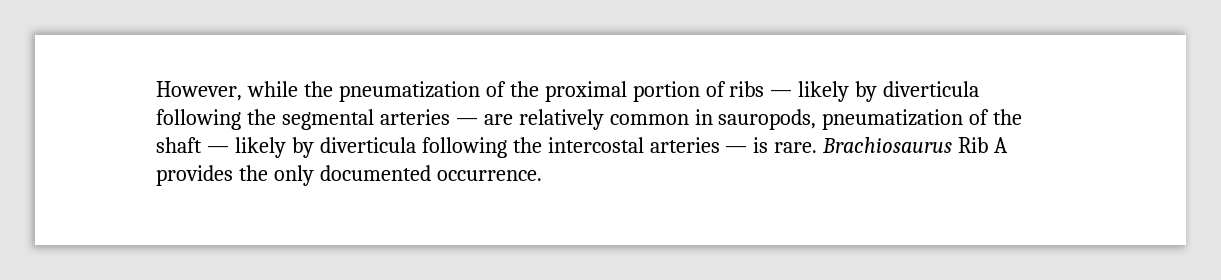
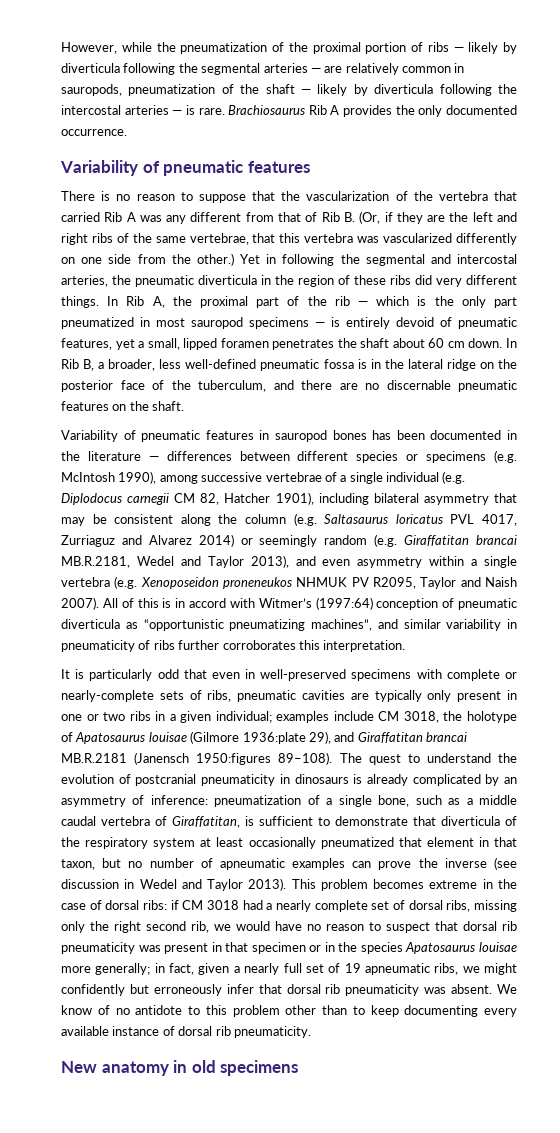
(542, 175) none -> [60,160,310,176] [61,191,517,203] [61,211,518,224] [61,233,517,245] [61,253,517,266] [61,275,517,287] [61,296,517,308] [61,317,517,329] [61,338,517,350] [61,359,517,371] [61,380,517,392] [61,401,185,411] [61,430,518,442] [61,450,518,463] [61,471,466,484] [61,492,517,505] [61,513,517,526] [61,534,518,547] [61,555,517,568] [61,576,517,589] [61,597,517,610] [61,619,517,631] [61,640,406,652] [61,669,517,681] [61,690,517,702] [61,711,517,723] [61,731,467,744] [61,752,517,765] [61,774,517,786] [61,795,517,807] [61,816,517,828] [61,837,517,849] [61,857,517,870] [61,878,517,891] [61,900,517,912] [61,921,517,933] [61,942,517,954] [61,963,517,975] [61,984,517,996] [61,1005,517,1017] [61,1026,311,1038] [61,1060,299,1076] // Variability of pneumatic features // There is no reason to suppose that the vascularization of the vertebra that carried Rib A was any different from that of Rib B. (Or, if they are the left and right ribs of the same vertebrae, that this vertebra was vascularized differently on one side from the other.) Yet in following the segmental and intercostal arteries, the pneumatic diverticula in the region of these ribs did very different things. In Rib A, the proximal part of the rib — which is the only part pneumatized in most sauropod specimens — is entirely devoid of pneumatic features, yet a small, lipped foramen penetrates the shaft about 60 cm down. In Rib B, a broader, less well-defined pneumatic fossa is in the lateral ridge on the posterior face of the tuberculum, and there are no discernable pneumatic features on the shaft. // Variability of pneumatic features in sauropod bones has been documented in the literature — differences between different species or specimens (e.g. McIntosh 1990), among successive vertebrae of a single individual (e.g. Diplodocus carnegii CM 82, Hatcher 1901), including bilateral asymmetry that may be consistent along the column (e.g. Saltasaurus loricatus PVL 4017, Zurriaguz and Alvarez 2014) or seemingly random (e.g. Giraffatitan brancai MB.R.2181, Wedel and Taylor 2013), and even asymmetry within a single vertebra (e.g. Xenoposeidon proneneukos NHMUK PV R2095, Taylor and Naish 2007). All of this is in accord with Witmer’s (1997:64) conception of pneumatic diverticula as “opportunistic pneumatizing machines”, and similar variability in pneumaticity of ribs further corroborates this interpretation. // It is particularly odd that even in well-preserved specimens with complete or nearly-complete sets of ribs, pneumatic cavities are typically only present in one or two ribs in a given individual; examples include CM 3018, the holotype of Apatosaurus louisae (Gilmore 1936:plate 29), and Giraffatitan brancai MB.R.2181 (Janensch 1950:figures 89–108). The quest to understand the evolution of postcranial pneumaticity in dinosaurs is already complicated by an asymmetry of inference: pneumatization of a single bone, such as a middle caudal vertebra of Giraffatitan, is sufficient to demonstrate that diverticula of the respiratory system at least occasionally pneumatized that element in that taxon, but no number of apneumatic examples can prove the inverse (see discussion in Wedel and Taylor 2013). This problem becomes extreme in the case of dorsal ribs: if CM 3018 had a nearly complete set of dorsal ribs, missing only the right second rib, we would have no reason to suspect that dorsal rib pneumaticity was present in that specimen or in the species Apatosaurus louisae more generally; in fact, given a nearly full set of 19 apneumatic ribs, we might confidently but erroneously infer that dorsal rib pneumaticity was absent. We know of no antidote to this problem other than to keep documenting every available instance of dorsal rib pneumaticity. // New anatomy in old specimens

